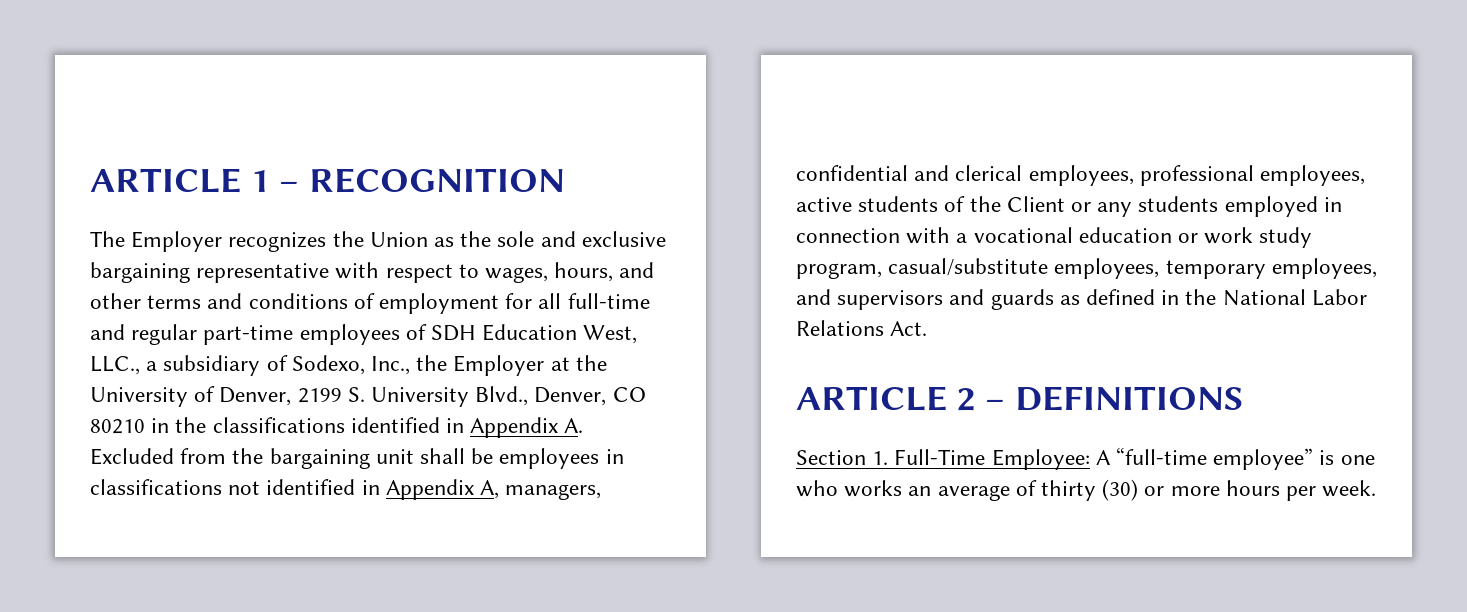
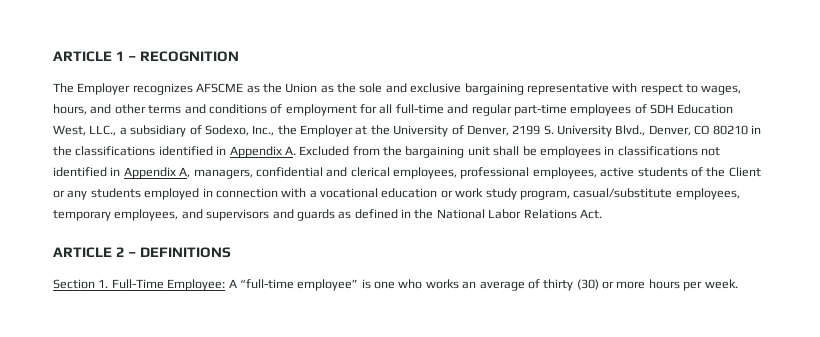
(327, 242) none -> [196,83,260,93] AFSCME as

